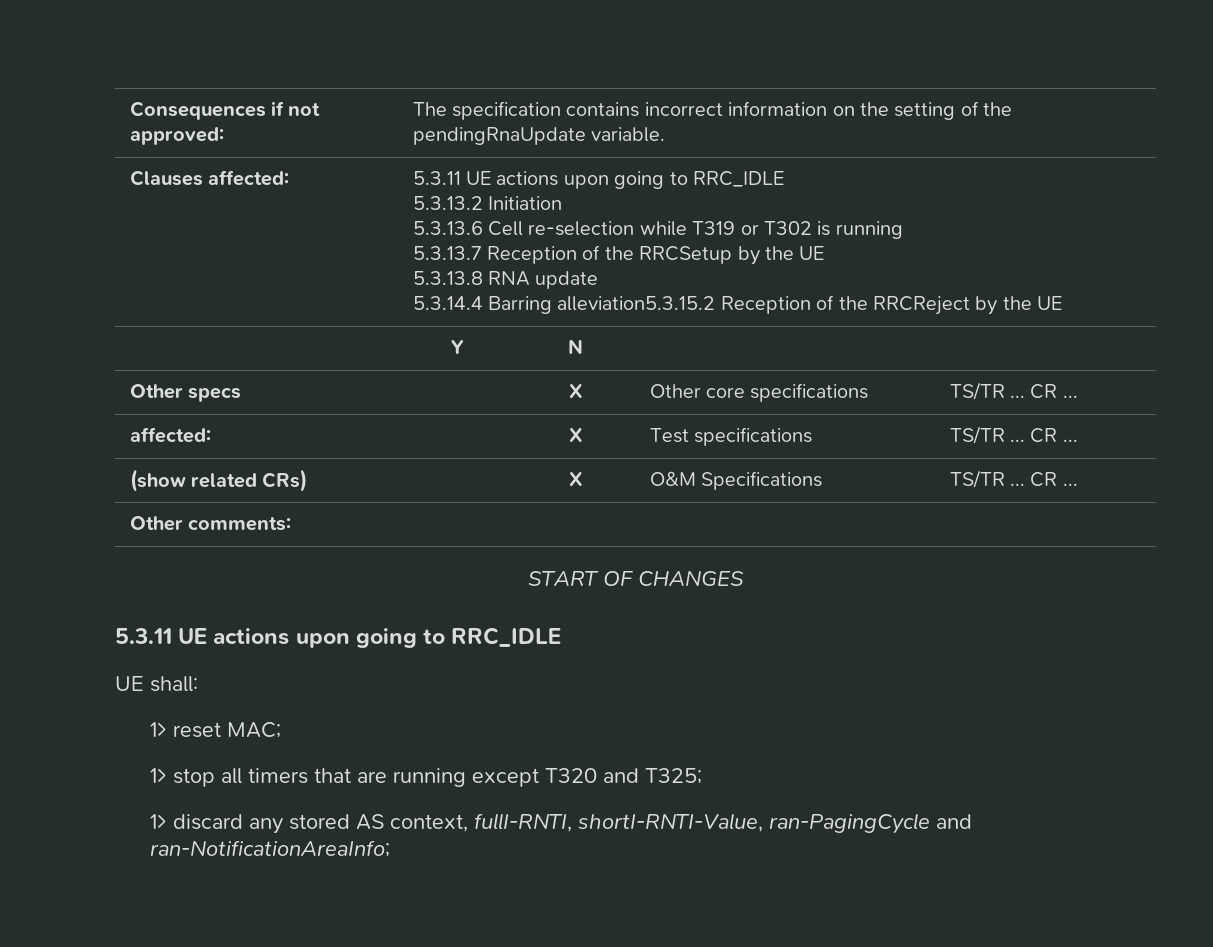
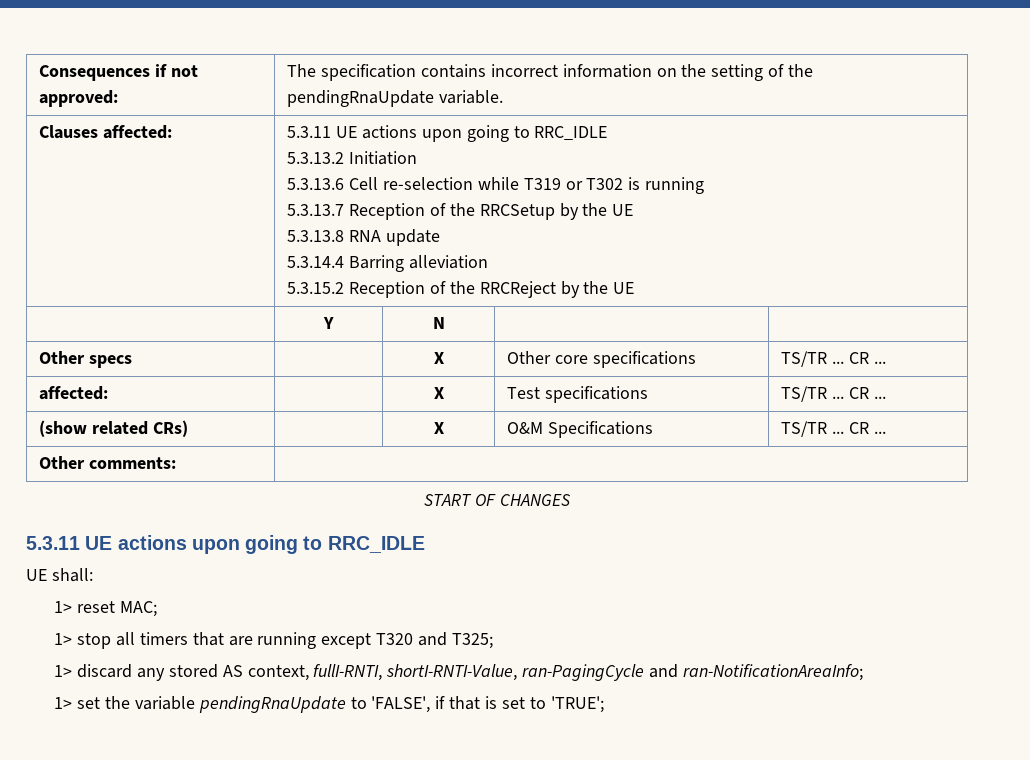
[557,296,716,311] alleviation5.3.15.2 -> [408,255,488,269] [287,282,345,294] alleviation // 5.3.15.2
(391, 848) none -> [54,696,604,713] // 1> set the variable pendingRnaUpdate to 'FALSE', if that is set to 'TRUE';

